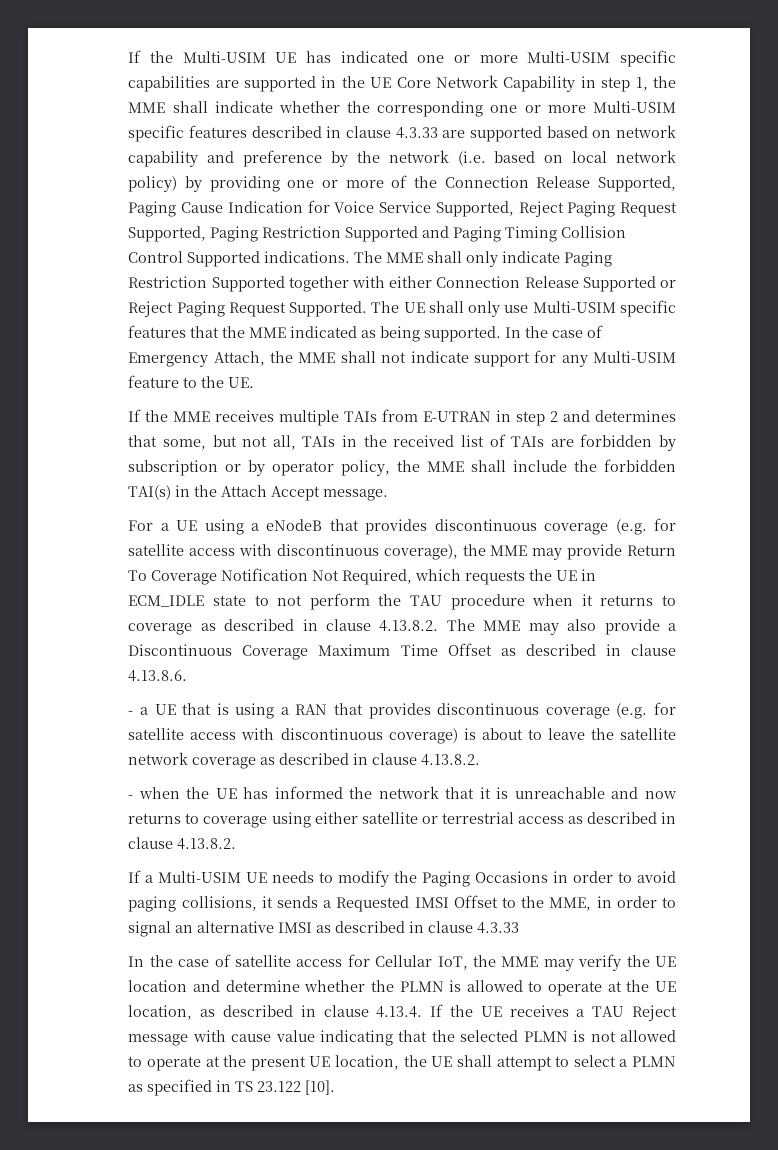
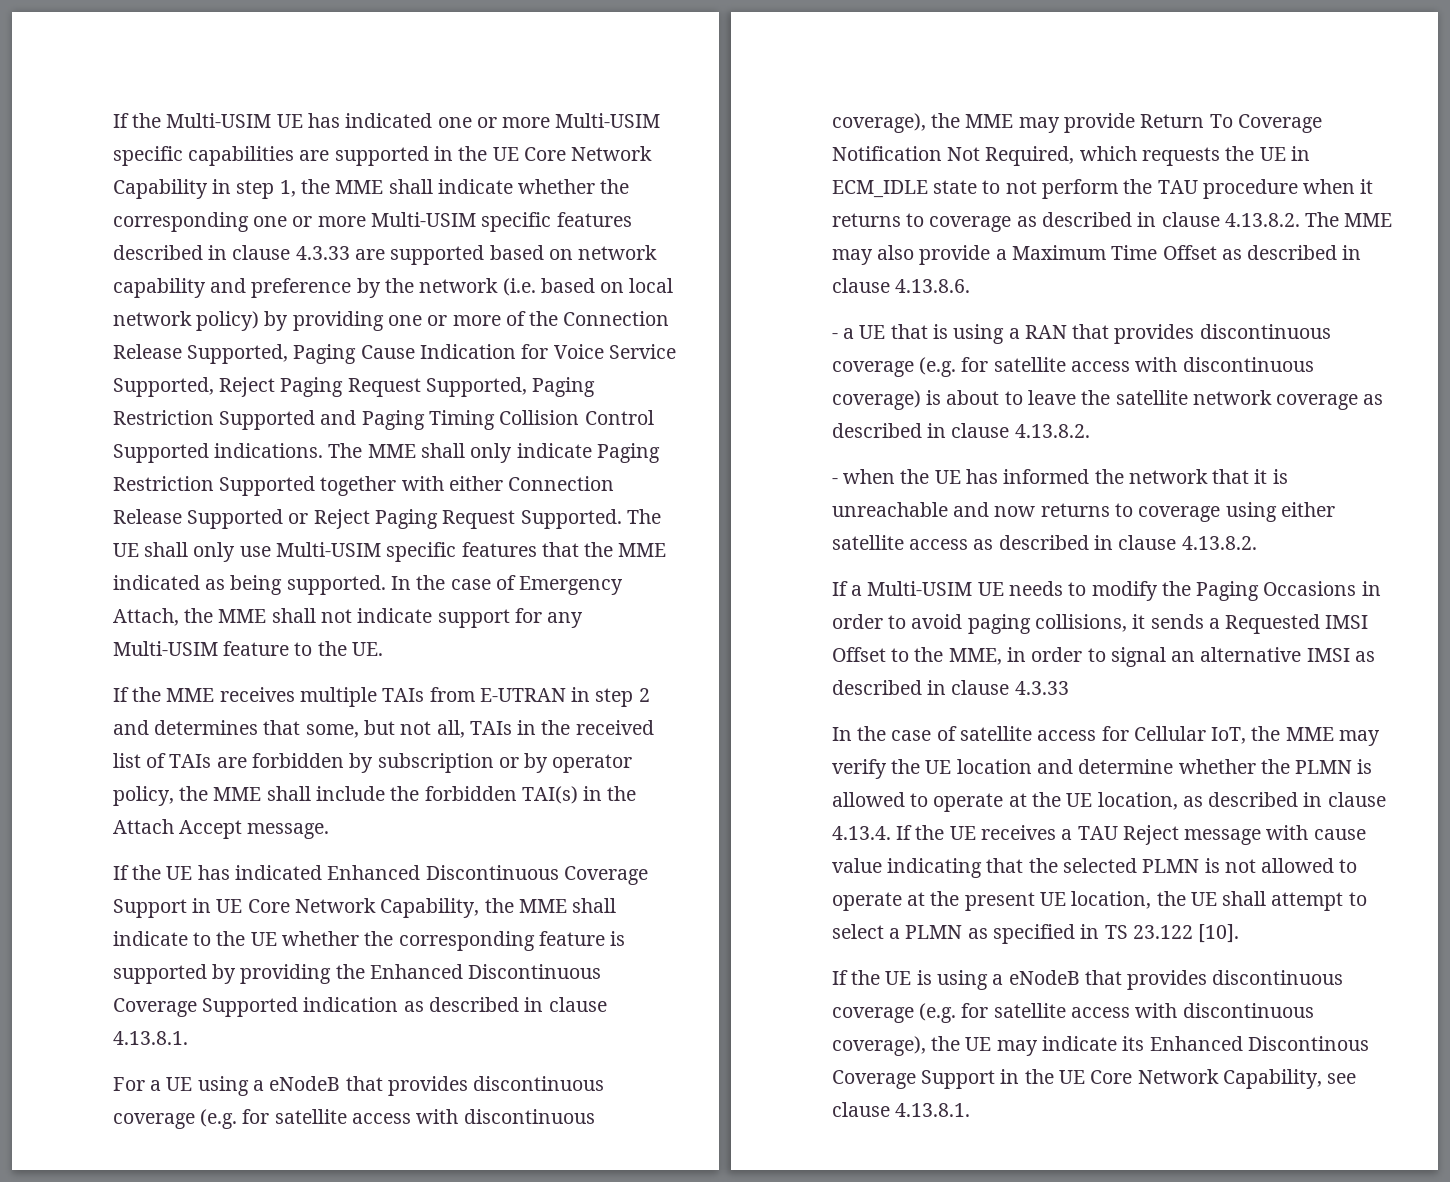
(389, 495) none -> [112,865,648,885] [112,898,617,918] [112,931,626,951] [112,964,602,984] [112,997,607,1017] [112,1031,188,1045] // If the UE has indicated Enhanced Discontinuous Coverage Support in UE Core Network Capability, the MME shall indicate to the UE whether the corresponding feature is supported by providing the Enhanced Discontinuous Coverage Supported indication as described in clause 4.13.8.1.
[128,644,309,660] Discontinuous Coverage -> (1007, 254) none
[421,812,514,824] or terrestrial -> (904, 542) none
(336, 1087) none -> [831,970,1344,990] [831,1003,1314,1023] [831,1036,1369,1056] [831,1069,1357,1089] [831,1102,971,1117] // If the UE is using a eNodeB that provides discontinuous coverage (e.g. for satellite access with discontinuous coverage), the UE may indicate its Enhanced Discontinous Coverage Support in the UE Core Network Capability, see clause 4.13.8.1.

